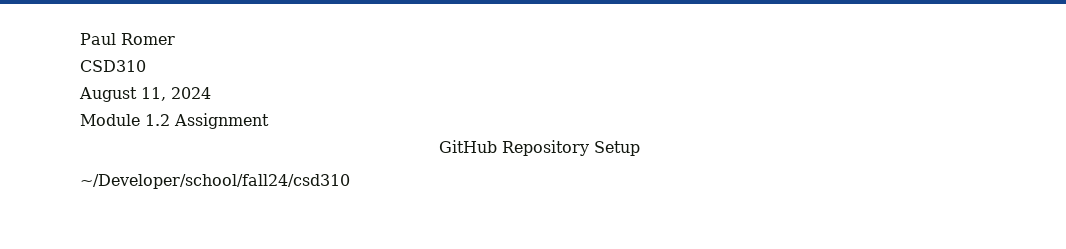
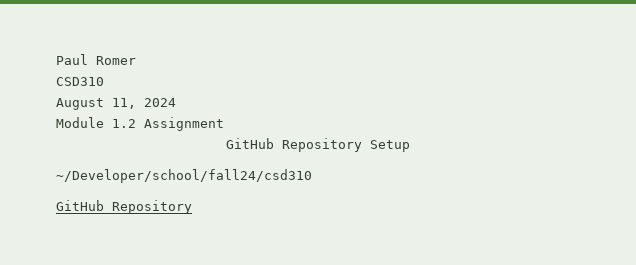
(350, 181) none -> [56,200,192,214] // GitHub Repository

